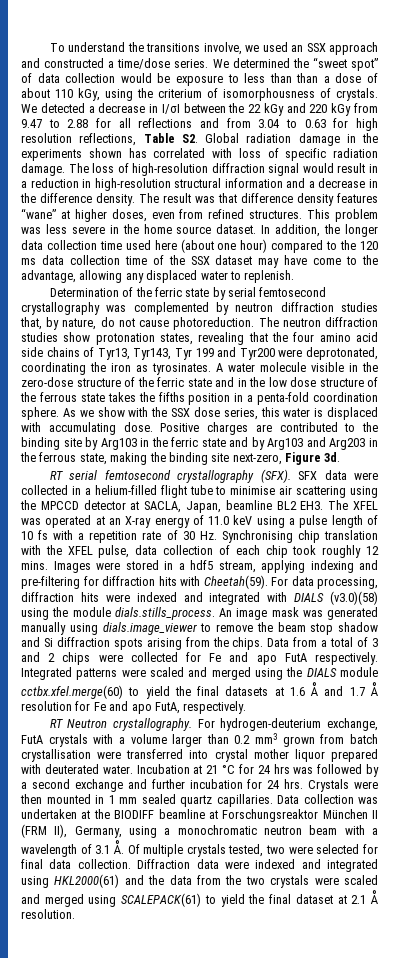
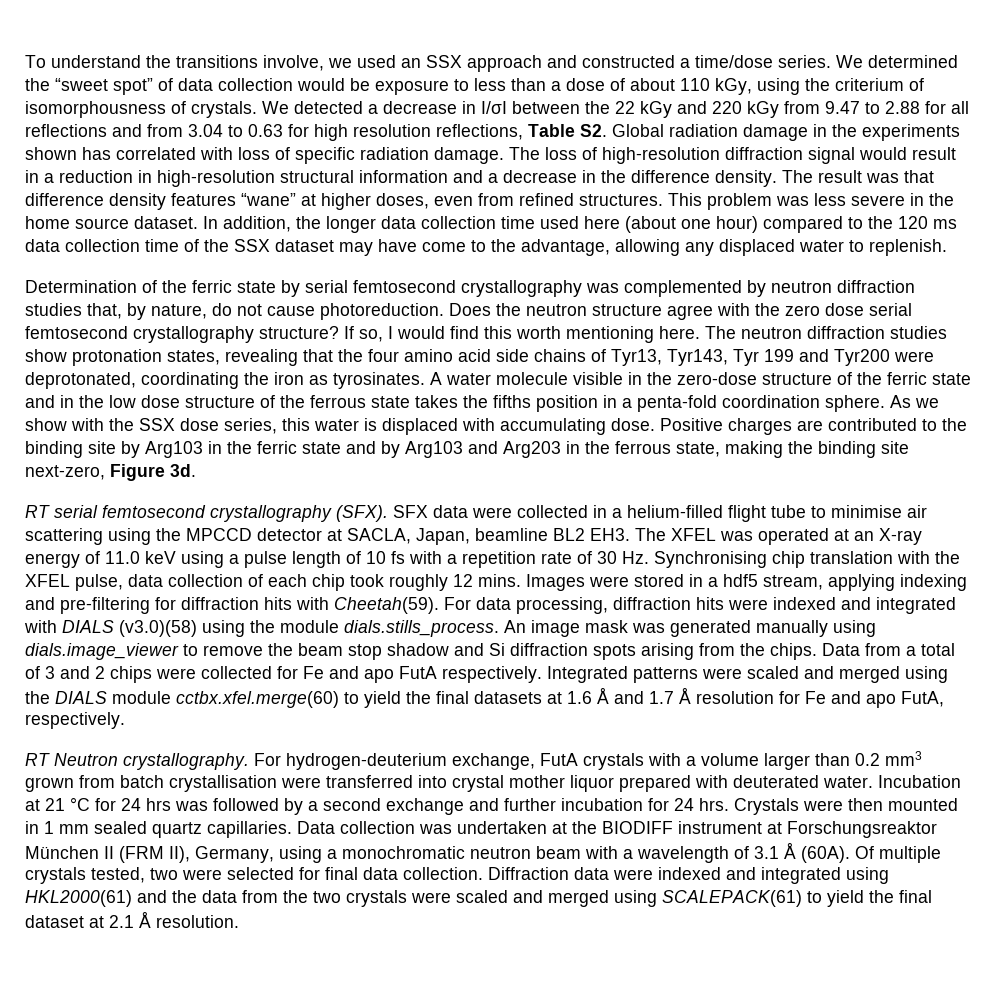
[296,73,319,83] than -> (546, 84) none
(255, 323) none -> [449,303,912,320] [25,326,700,343] Does the neutron structure agree with the zero dose serial femtosecond crystallography structure? If so, I would find this worth mentioning here.
[158,809,205,819] beamline -> [678,821,762,834] instrument
[112,840,124,854] Å. -> [784,842,850,863] Å (60A).

